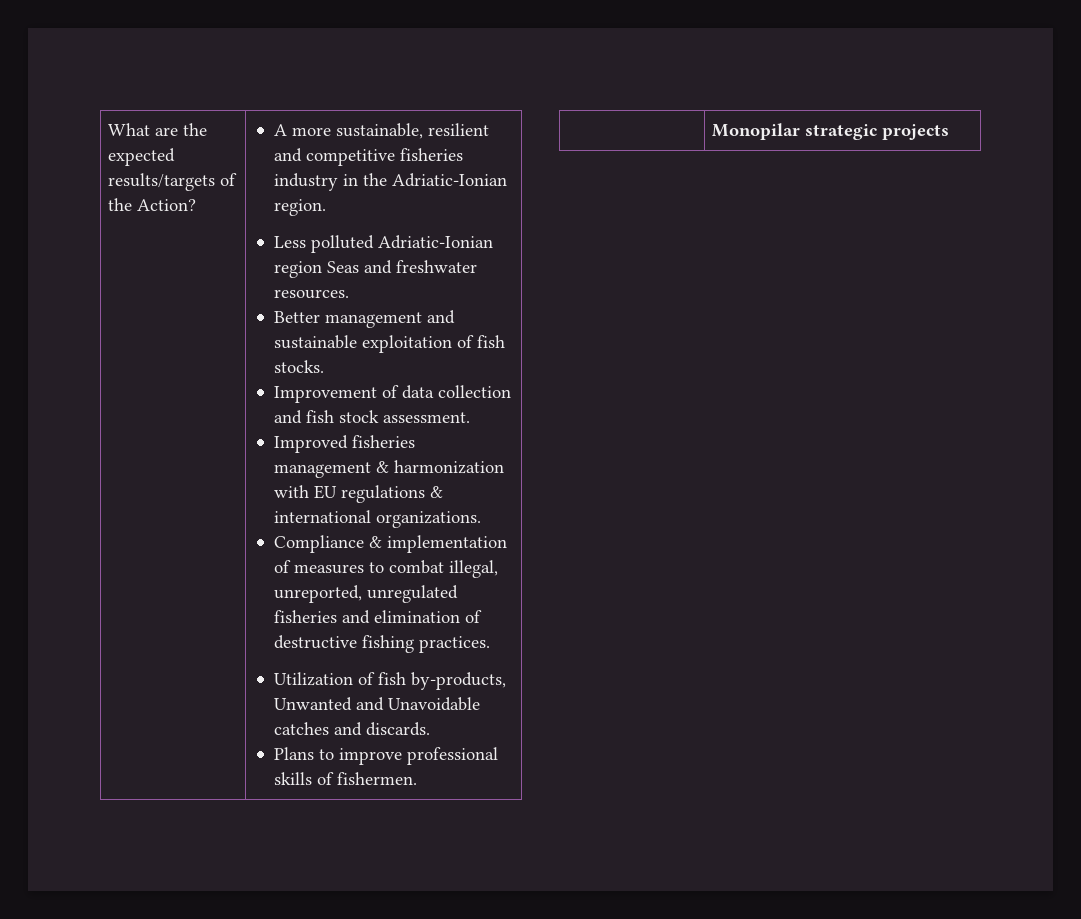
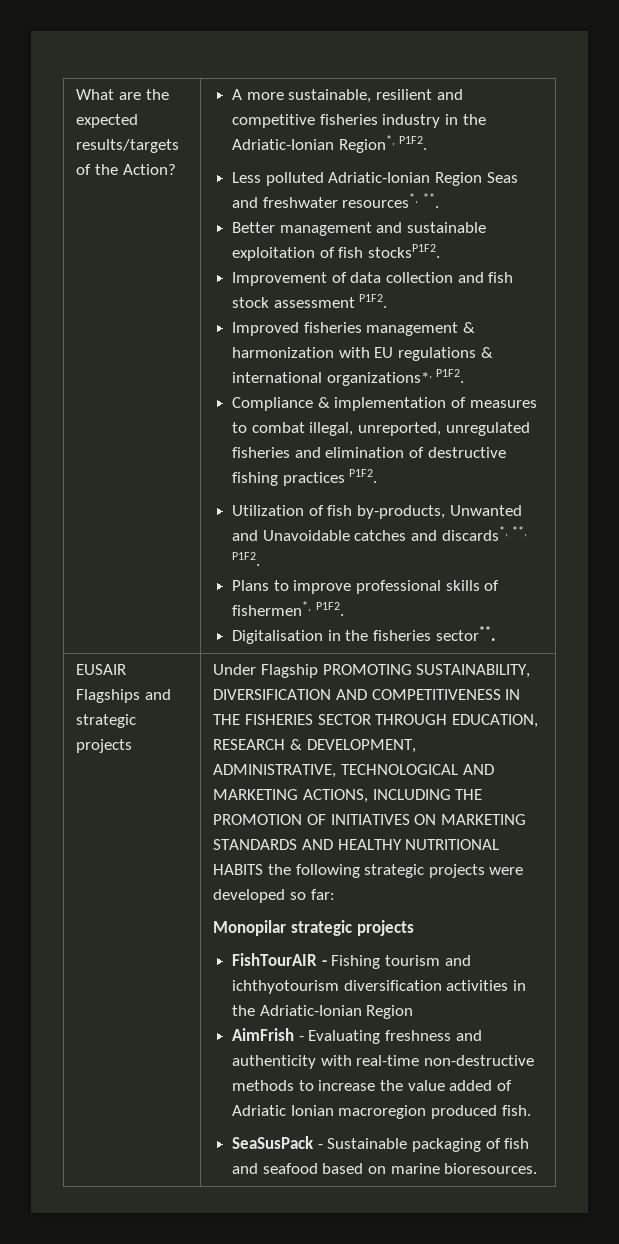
[273,199,326,216] region. -> [338,135,428,153] Region*, P1F2.
[273,261,322,278] region -> [434,172,482,186] Region
[273,289,349,299] resources. -> [342,193,439,208] resources*, **.
[273,360,324,373] stocks. -> [367,244,440,258] stocksP1F2.
[382,412,470,423] assessment. -> [273,294,388,308] assessment P1F2.
[375,511,481,528] organizations. -> [326,369,465,386] organizations*, P1F2.
[418,636,490,653] practices. -> [282,469,378,486] practices P1F2.
[365,722,430,736] discards. -> [441,526,528,541] [232,552,261,566] discards*, **, P1F2.
[336,772,417,785] [712,123,950,140] fishermen. // | Monopilar strategic projects -> [232,601,344,616] [232,626,496,644] [76,664,127,675] [76,689,172,703] [76,714,137,728] [76,739,133,753] [213,664,531,678] [213,689,521,700] [213,714,538,728] [213,739,416,753] [213,764,494,778] [213,789,483,803] [213,814,526,825] [213,839,500,850] [213,864,524,878] [213,889,335,903] [213,920,414,936] [232,953,471,969] [232,980,526,994] [232,1005,414,1019] [232,1028,482,1044] [232,1055,534,1069] [232,1080,512,1091] [232,1105,531,1119] [232,1136,530,1152] [232,1163,538,1174] fishermen*, P1F2. // Digitalisation in the fisheries sector**. // EUSAIR Flagships and strategic projects | Under Flagship PROMOTING SUSTAINABILITY, DIVERSIFICATION AND COMPETITIVENESS IN THE FISHERIES SECTOR THROUGH EDUCATION, RESEARCH & DEVELOPMENT, ADMINISTRATIVE, TECHNOLOGICAL AND MARKETING ACTIONS, INCLUDING THE PROMOTION OF INITIATIVES ON MARKETING STANDARDS AND HEALTHY NUTRITIONAL HABITS the following strategic projects were developed so far: // Monopilar strategic projects // FishTourAIR - Fishing tourism and ichthyotourism diversification activities in the Adriatic-Ionian Region // AimFrish - Evaluating freshness and authenticity with real-time non-destructive methods to increase the value added of Adriatic Ionian macroregion produced fish. // SeaSusPack - Sustainable packaging of fish and seafood based on marine bioresources.

